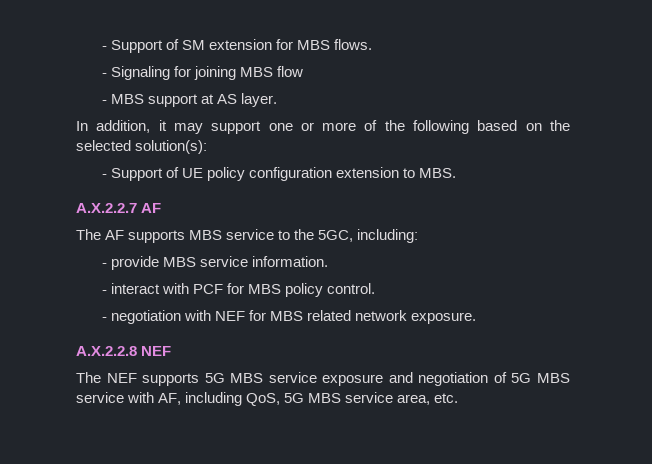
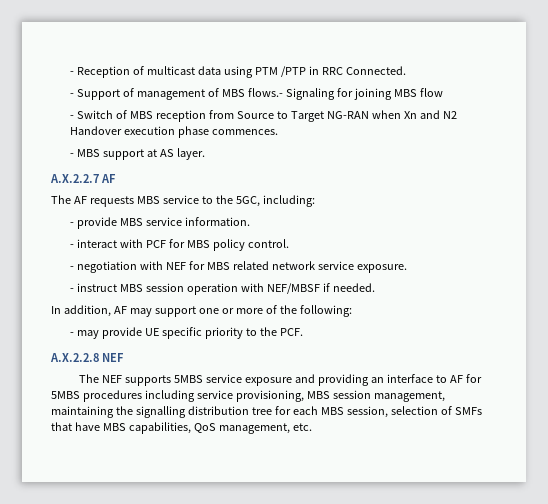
[101,39,373,53] [101,73,107,77] - Support of SM extension for MBS flows. // - -> [70,66,407,78] [70,88,284,100] - Reception of multicast data using PTM /PTP in RRC Connected. // - Support of management of MBS flows.-
(304, 71) none -> [70,110,458,122] [70,126,279,138] // - Switch of MBS reception from Source to Target NG-RAN when Xn and N2 Handover execution phase commences.
[76,120,571,134] [76,140,208,154] [101,167,457,181] // In addition, it may support one or more of the following based on the selected solution(s): // - Support of UE policy configuration extension to MBS. -> (206, 154) none
[128,230,186,243] supports -> [89,196,134,207] requests
(408, 315) none -> [318,261,355,270] service
(477, 318) none -> [70,283,376,295] [51,305,352,317] [70,327,304,339] // - instruct MBS session operation with NEF/MBSF if needed. // In addition, AF may support one or more of the following: // - may provide UE specific priority to the PCF.
[204,373,264,383] 5G MBS -> [174,375,204,383] 5MBS
[418,372,571,386] [76,392,431,406] negotiation of 5G MBS service with AF, including QoS, 5G MBS service area, -> [317,374,482,386] [51,390,445,402] [51,406,482,418] [51,422,290,434] providing an interface to AF for 5MBS procedures including service provisioning, MBS session management, maintaining the signalling distribution tree for each MBS session, selection of SMFs that have MBS capabilities, QoS management,

